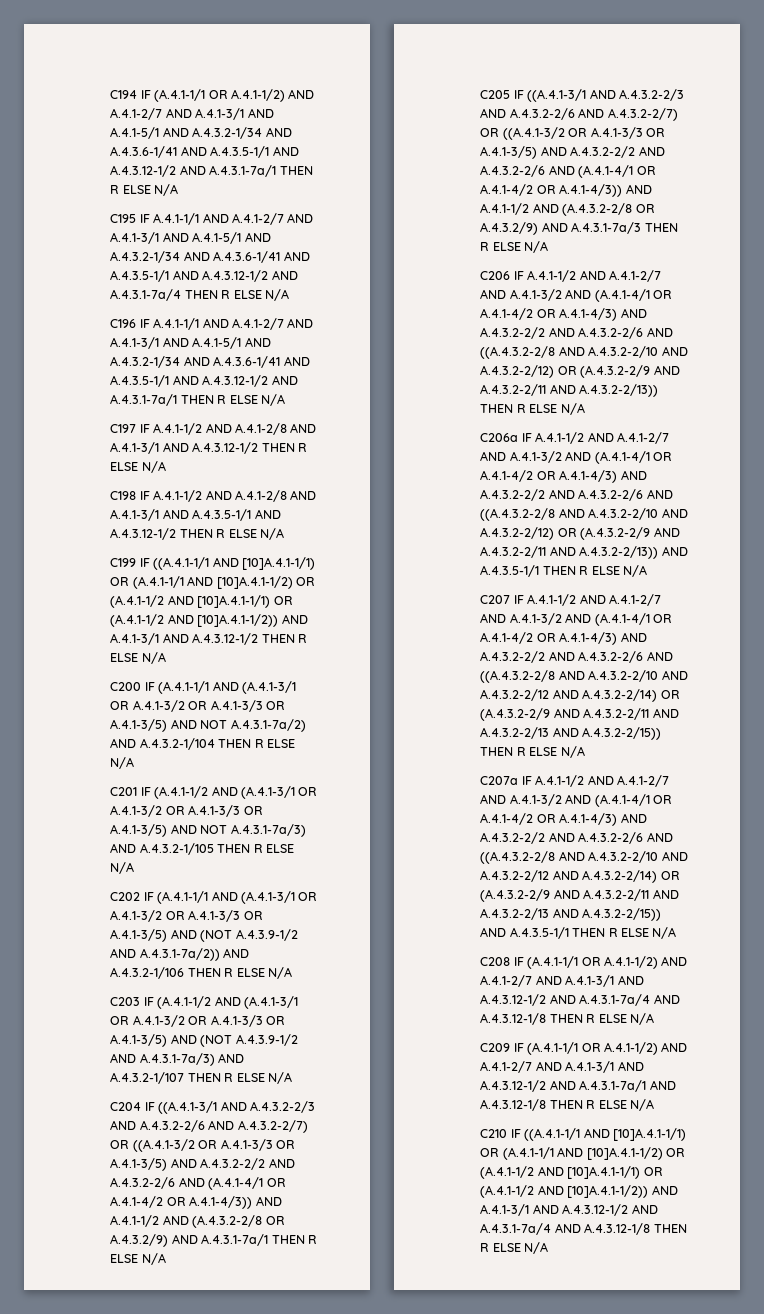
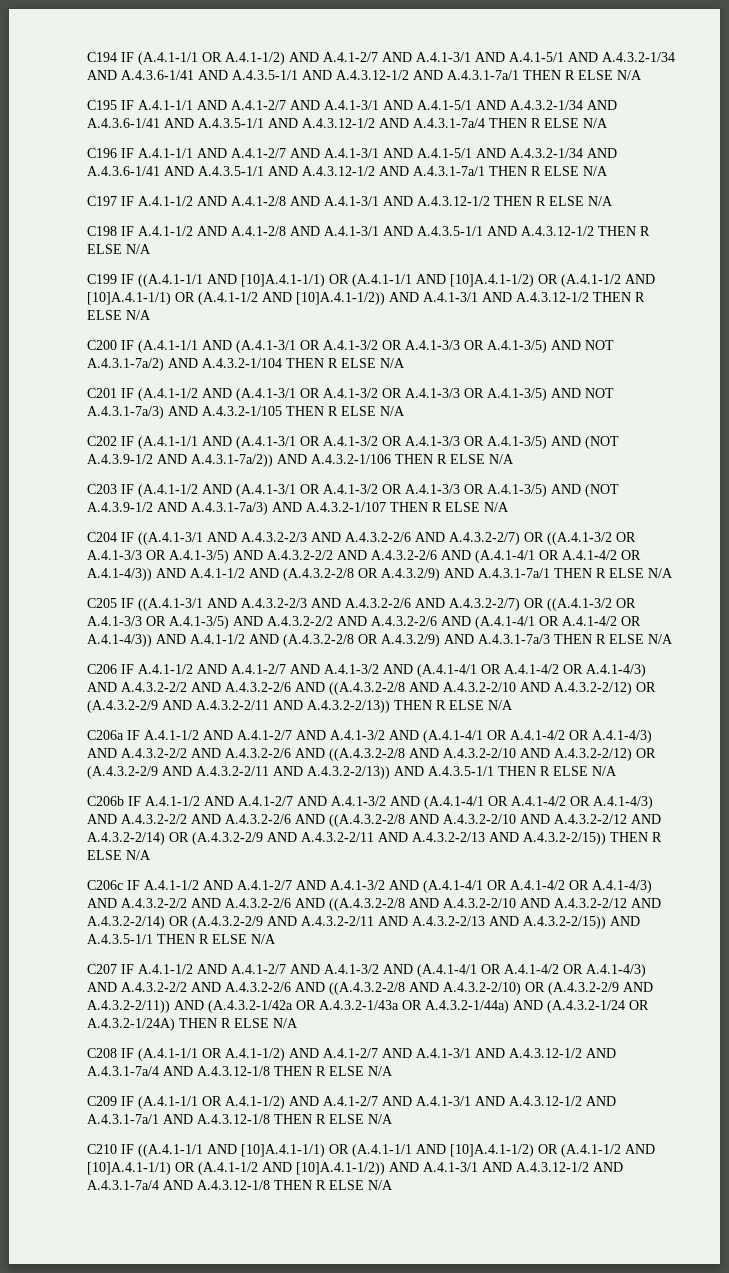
[480,595,511,604] C207 -> [86,796,124,806] C206b
[480,776,519,785] C207a -> [86,880,123,890] C206c
(677, 933) none -> [86,964,646,977] [86,982,653,995] [86,1000,649,1013] [86,1018,298,1031] // C207 IF A.4.1-1/2 AND A.4.1-2/7 AND A.4.1-3/2 AND (A.4.1-4/1 OR A.4.1-4/2 OR A.4.1-4/3) AND A.4.3.2-2/2 AND A.4.3.2-2/6 AND ((A.4.3.2-2/8 AND A.4.3.2-2/10) OR (A.4.3.2-2/9 AND A.4.3.2-2/11)) AND (A.4.3.2-1/42a OR A.4.3.2-1/43a OR A.4.3.2-1/44a) AND (A.4.3.2-1/24 OR A.4.3.2-1/24A) THEN R ELSE N/A

